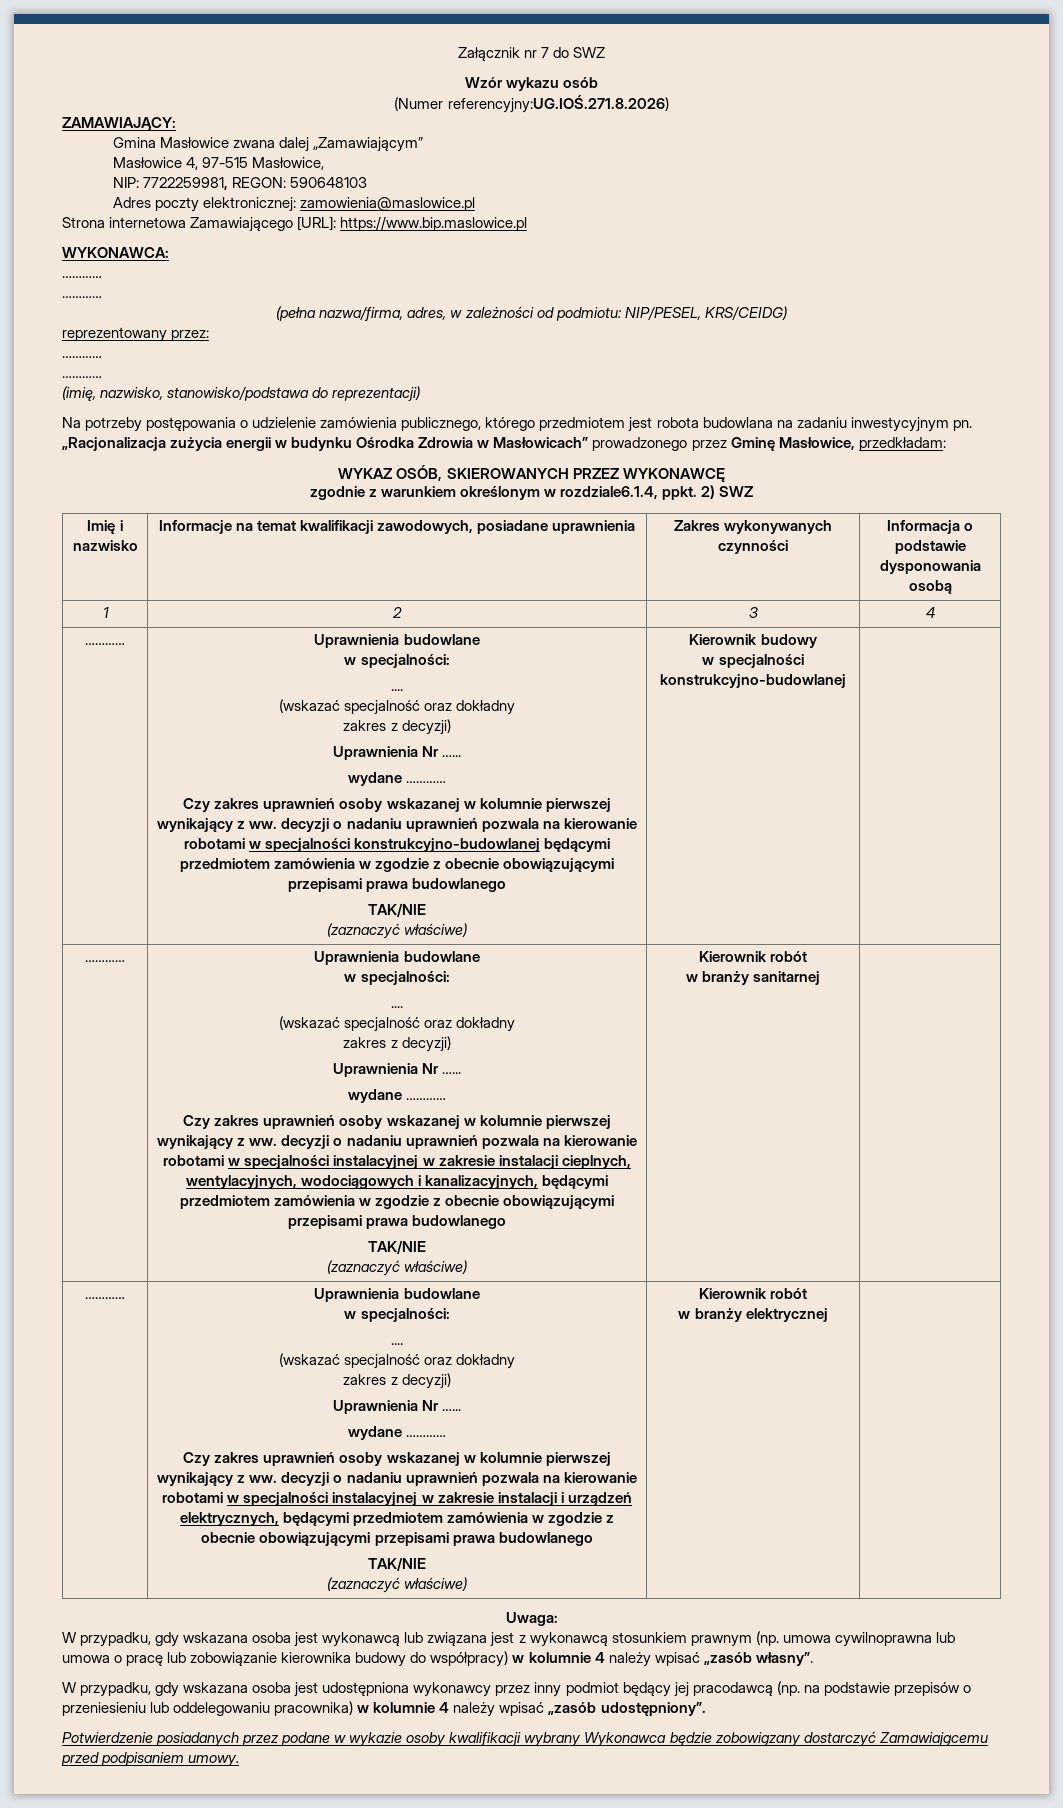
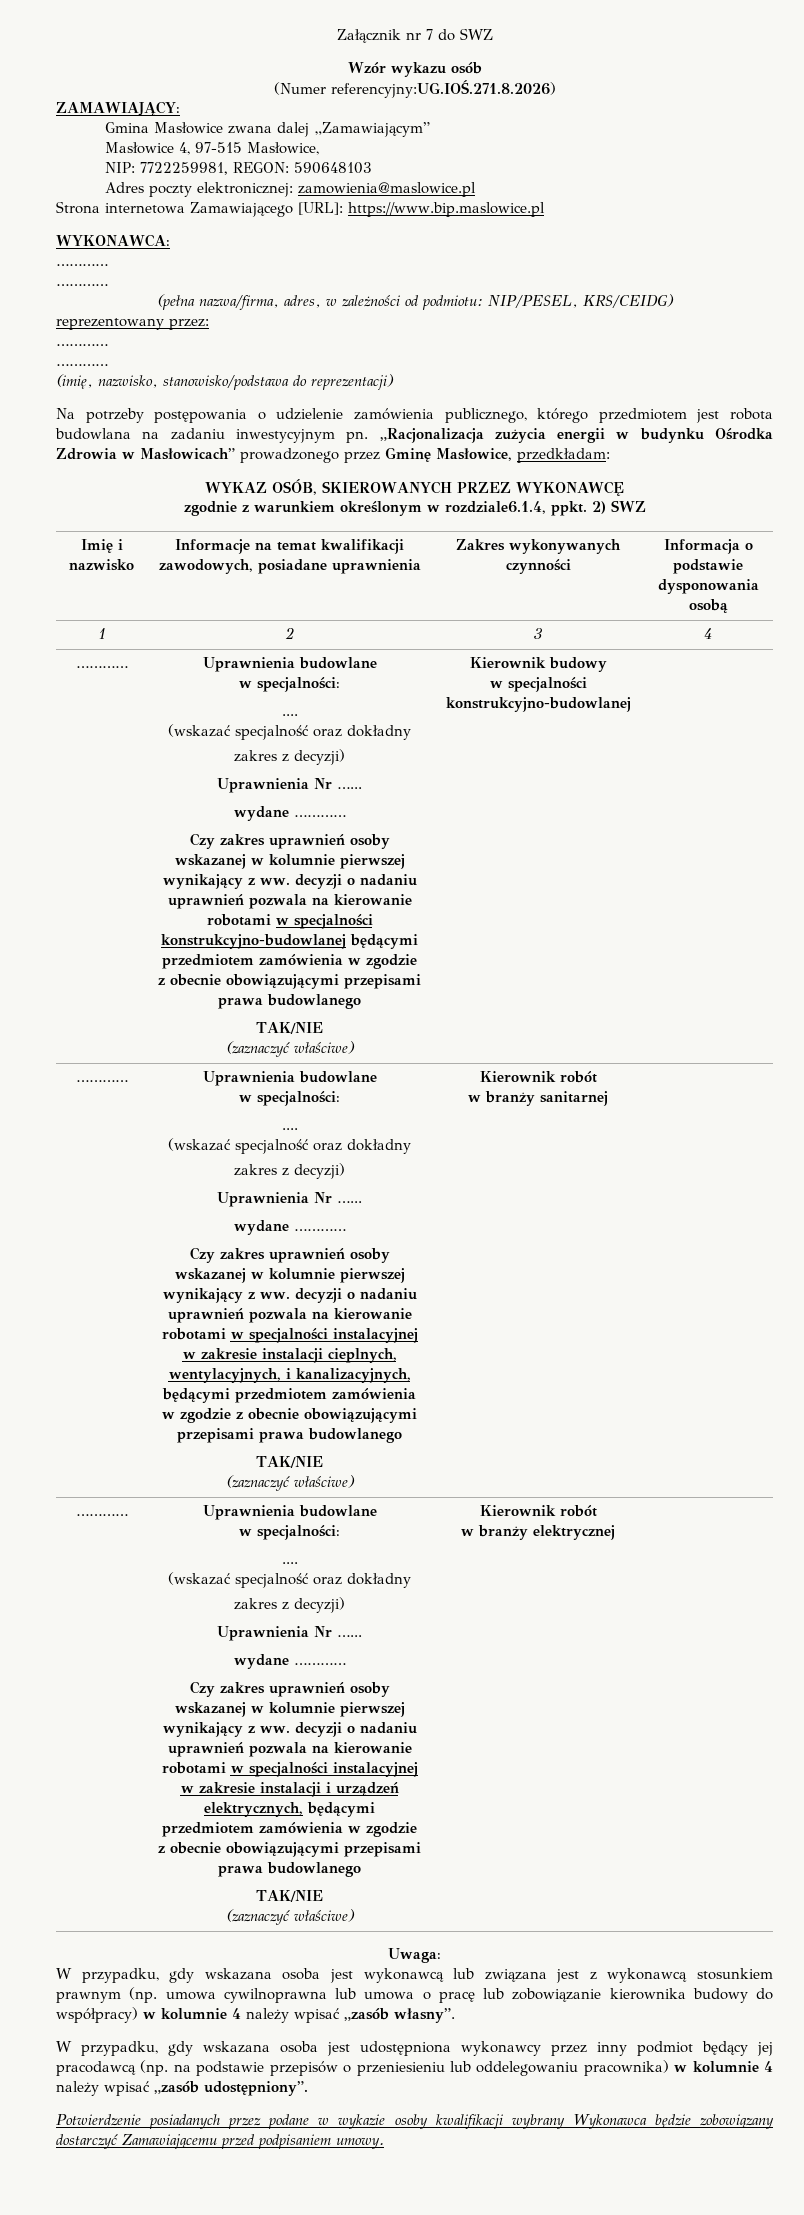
[300,1175,414,1189] wodociągowych -> (281, 1375) none

